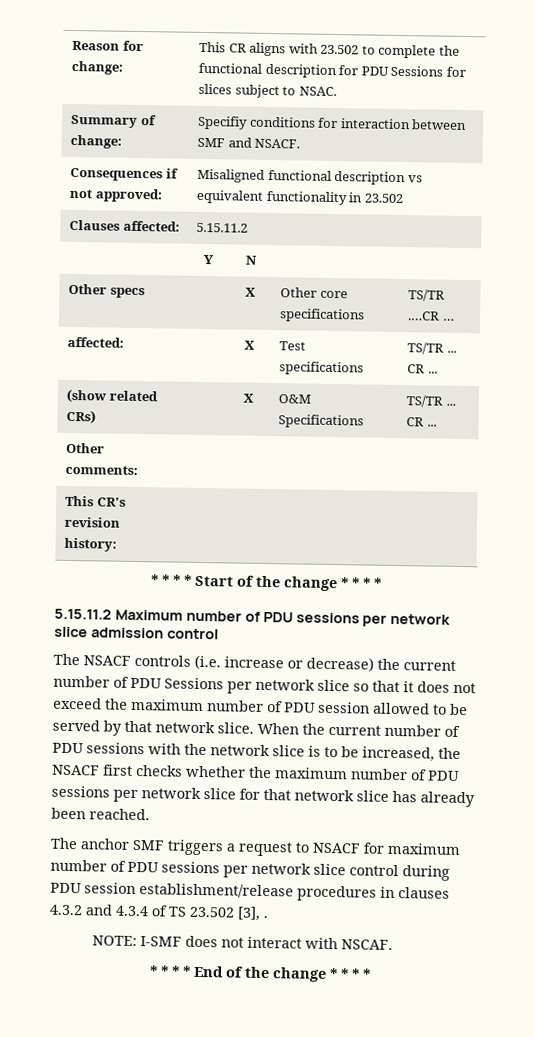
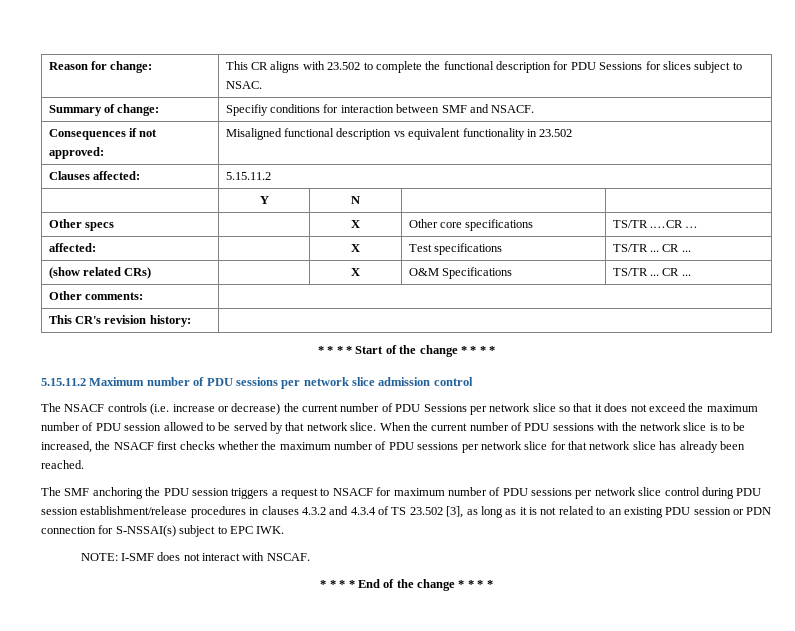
[80,838,165,851] anchor SMF -> [64,487,229,499] SMF anchoring the PDU session
[263,915,268,919] . -> [466,506,772,518] [41,525,285,537] as long as it is not related to an existing PDU session or PDN connection for S-NSSAI(s) subject to EPC IWK.

